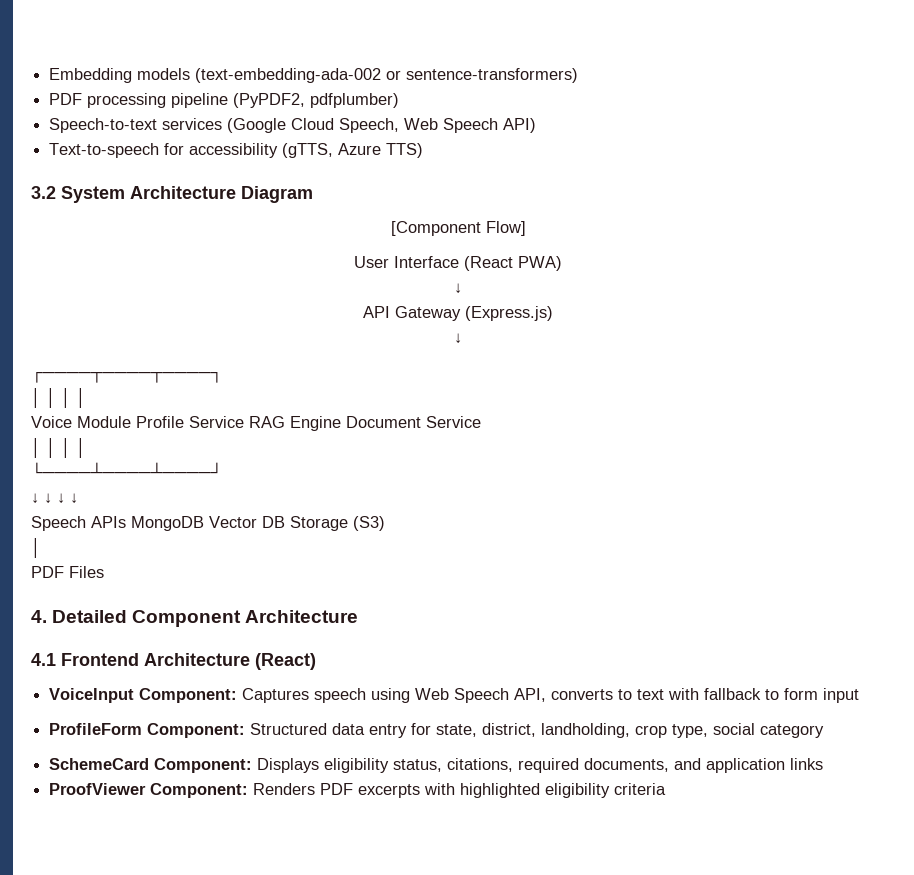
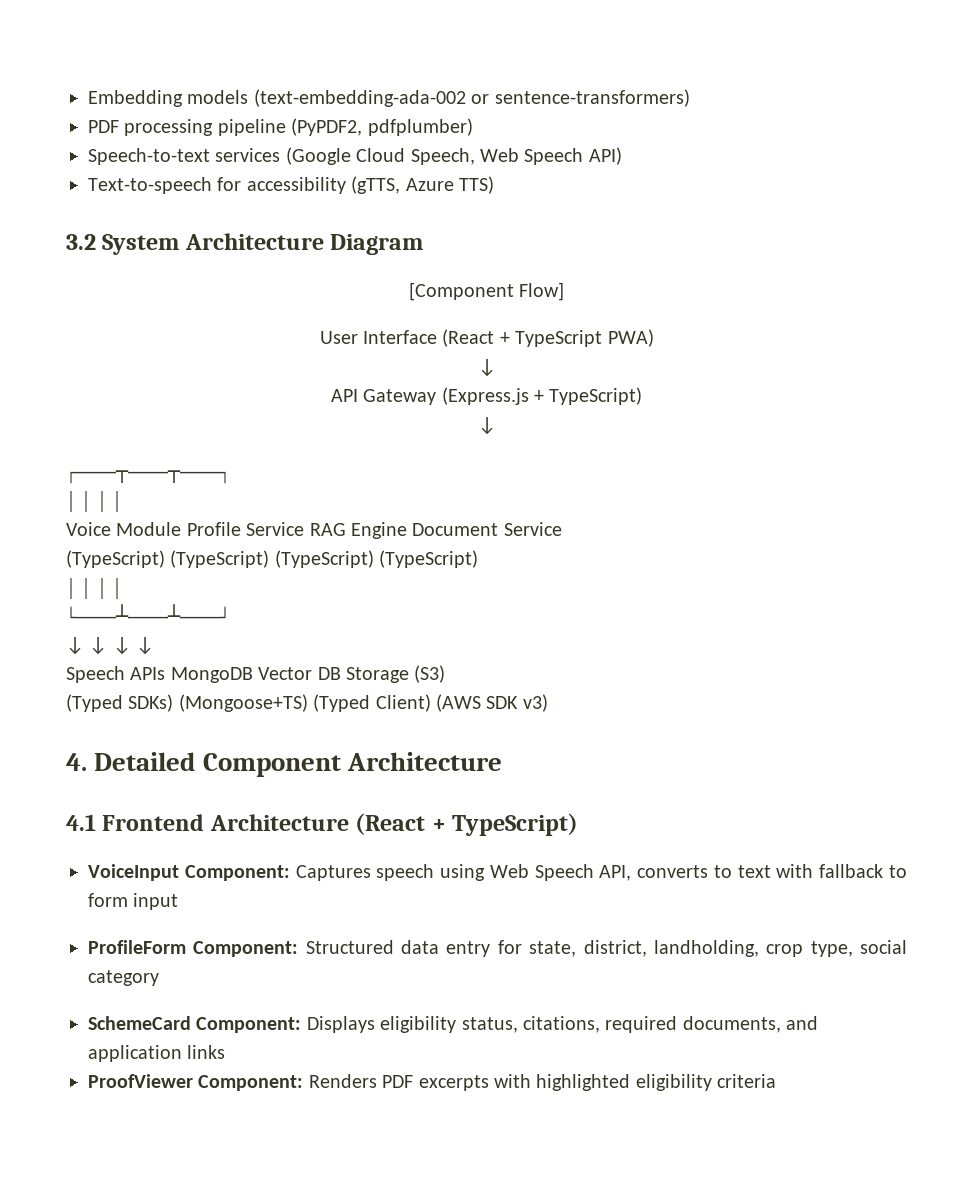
(513, 263) none -> [499,330,603,347] + TypeScript
[465,306,553,321] (Express.js) -> [441,387,643,405] (Express.js + TypeScript)
(481, 422) none -> [66,550,479,568] // (TypeScript) (TypeScript) (TypeScript) (TypeScript)
[31,538,41,558] [31,566,104,578] │ // PDF Files -> [66,694,548,712] (Typed SDKs) (Mongoose+TS) (Typed Client) (AWS SDK v3)
[255,653,316,670] (React) -> [355,813,579,836] (React + TypeScript)

